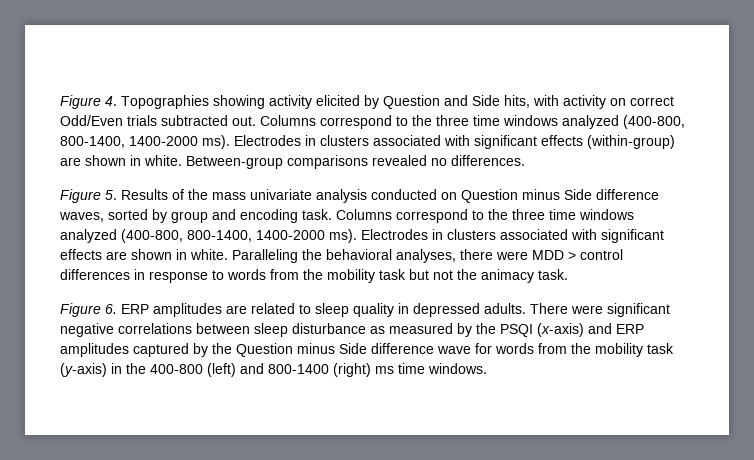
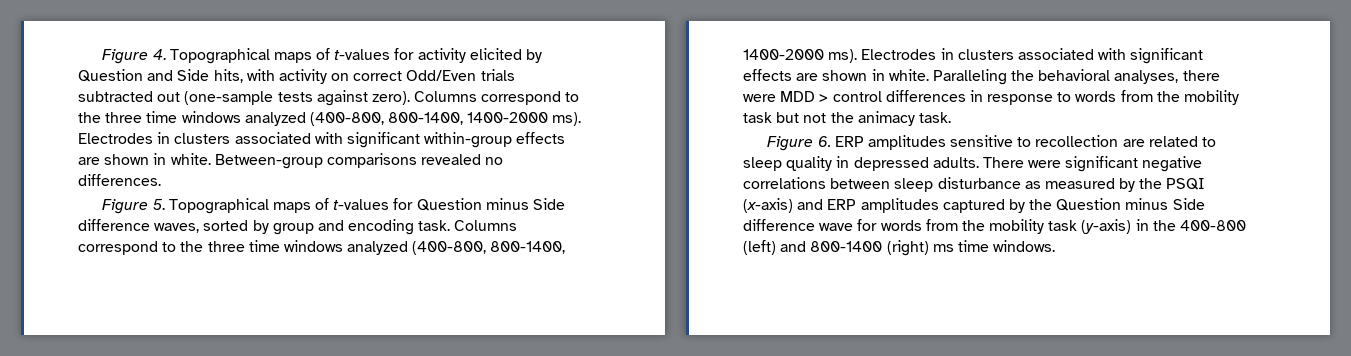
[121,95,265,109] Topographies showing -> [169,48,415,64] Topographical maps of t-values for
[232,116,256,126] out. -> [157,90,410,106] out (one-sample tests against zero).
[541,135,675,149] effects (within-group) -> [424,132,566,148] within-group effects
[121,189,457,203] Results of the mass univariate analysis conducted on -> [168,198,414,214] Topographical maps of t-values for
(222, 310) none -> [950,135,1119,147] sensitive to recollection

